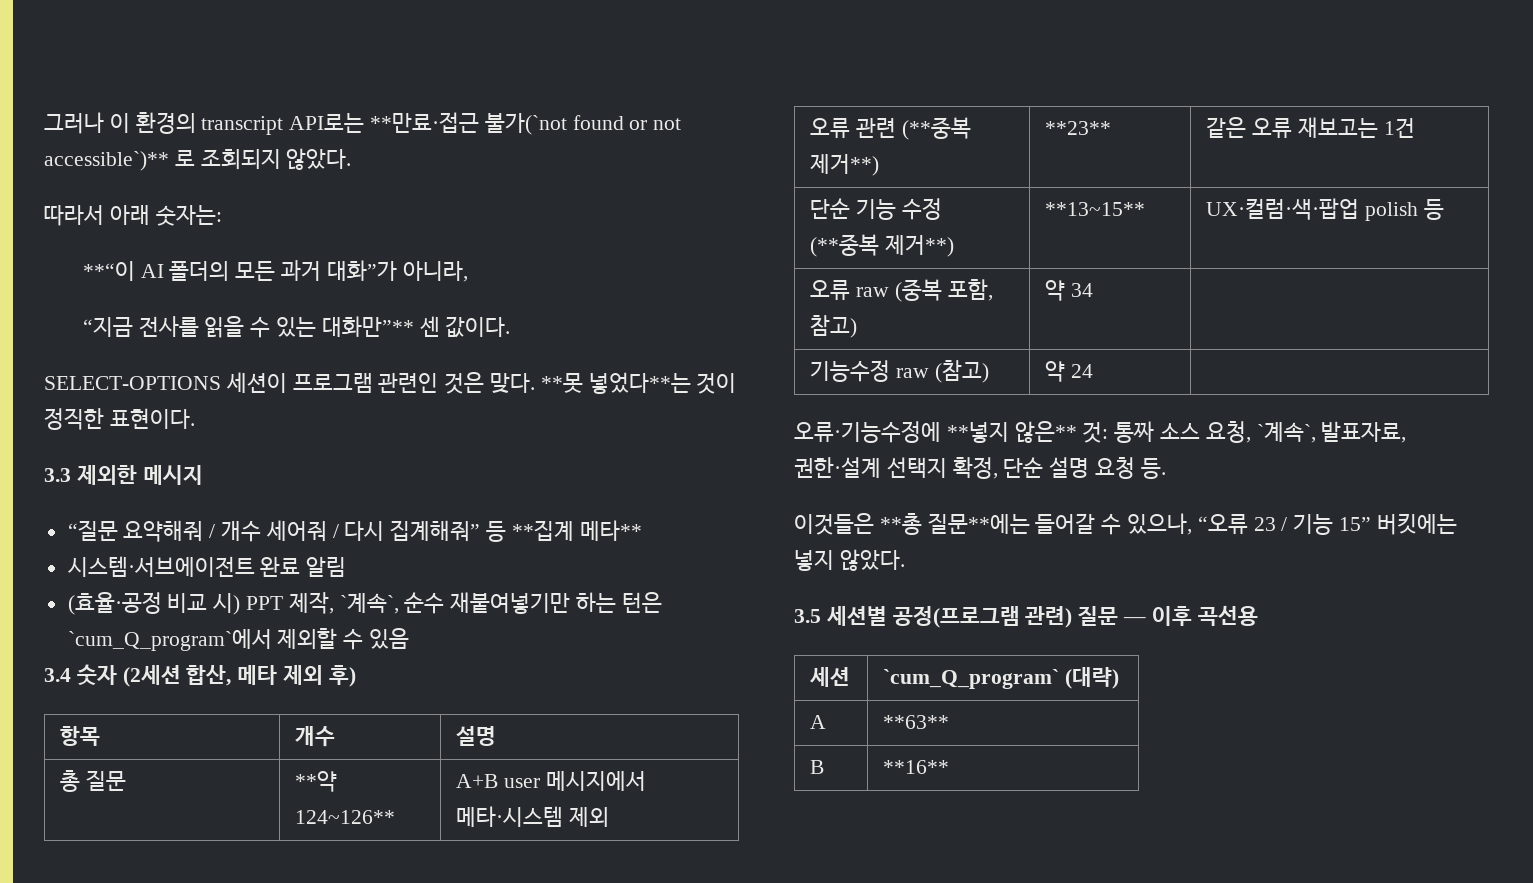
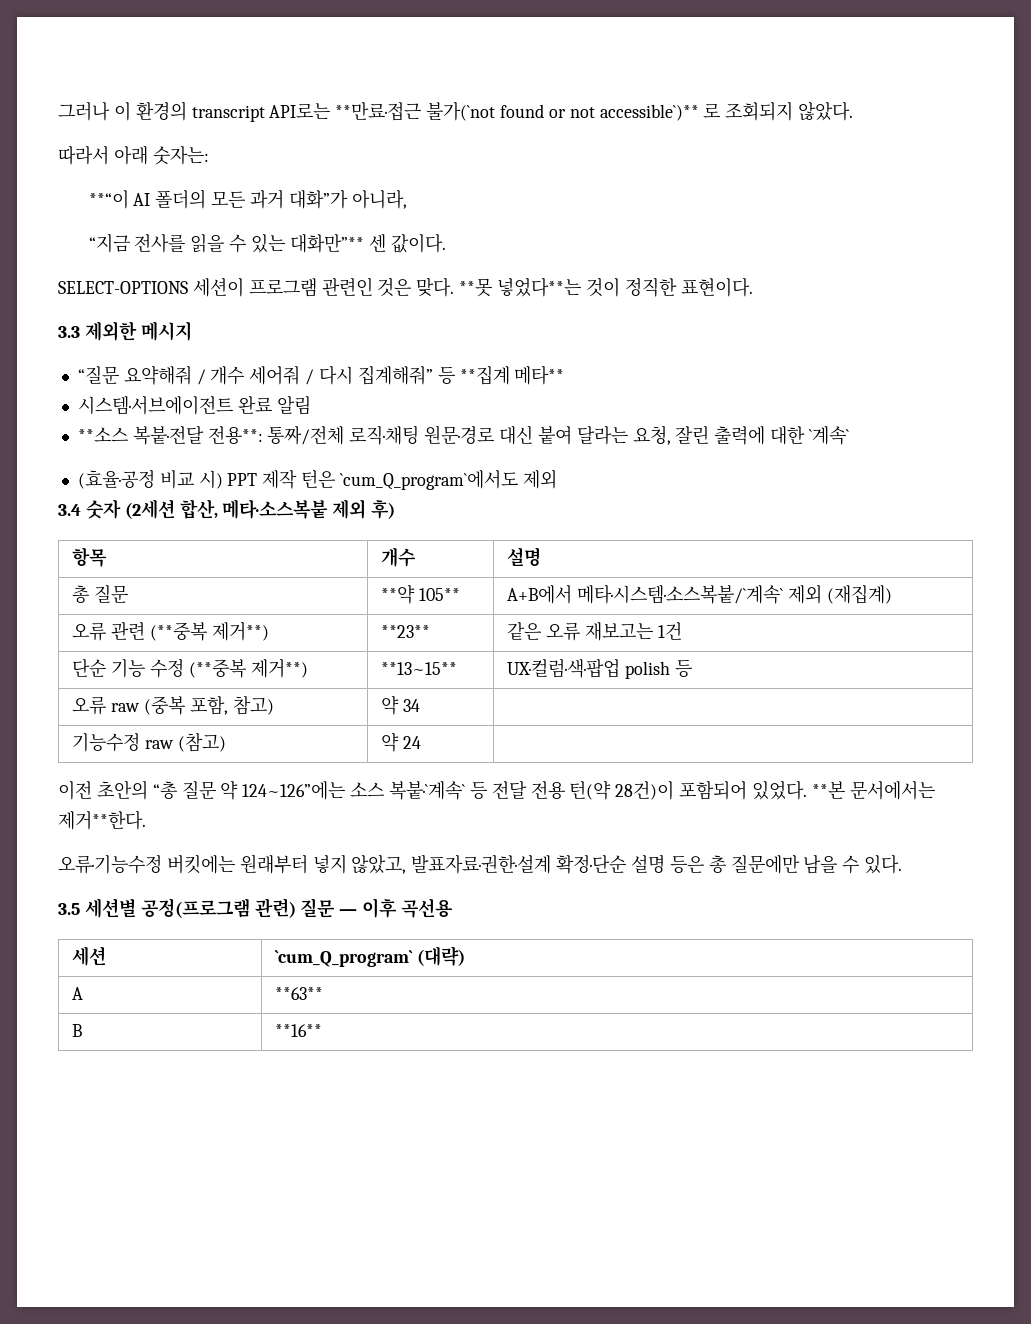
[67,592,662,615] [67,628,410,651] (효율·공정 비교 시) PPT 제작, `계속`, 순수 재붙여넣기만 하는 턴은 `cum_Q_program`에서 제외할 수 있음 -> [77,425,849,445] [77,469,557,490] **소스 복붙·전달 전용**: 통짜/전체 로직·채팅 원문·경로 대신 붙여 달라는 요청, 잘린 출력에 대한 `계속` // (효율·공정 비교 시) PPT 제작 턴은 `cum_Q_program`에서도 제외
[237,665,278,685] 메타 -> [222,499,329,519] 메타·소스복붙
[295,810,396,824] [456,771,646,791] [456,806,610,827] 124~126** | A+B user 메시지에서 메타·시스템 제외 -> [418,588,460,601] [507,584,892,604] 105** | A+B에서 메타·시스템·소스복붙/`계속` 제외 (재집계)
[794,421,1407,443] [794,457,1166,479] [794,513,1457,535] [794,549,905,571] 오류·기능수정에 **넣지 않은** 것: 통짜 소스 요청, `계속`, 발표자료, 권한·설계 선택지 확정, 단순 설명 요청 등. // 이것들은 **총 질문**에는 들어갈 수 있으나, “오류 23 / 기능 15” 버킷에는 넣지 않았다. -> [58,780,935,800] [58,810,146,830] [58,854,903,874] 이전 초안의 “총 질문 약 124~126”에는 소스 복붙·`계속` 등 전달 전용 턴(약 28건)이 포함되어 있었다. **본 문서에서는 제거**한다. // 오류·기능수정 버킷에는 원래부터 넣지 않았고, 발표자료·권한·설계 확정·단순 설명 등은 총 질문에만 남을 수 있다.

